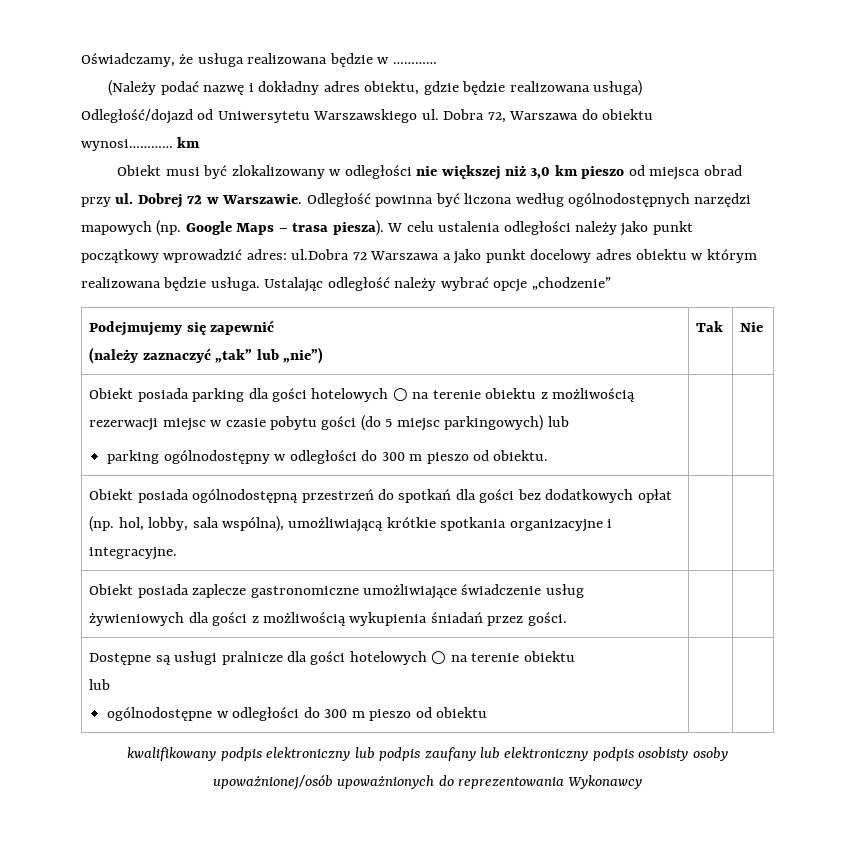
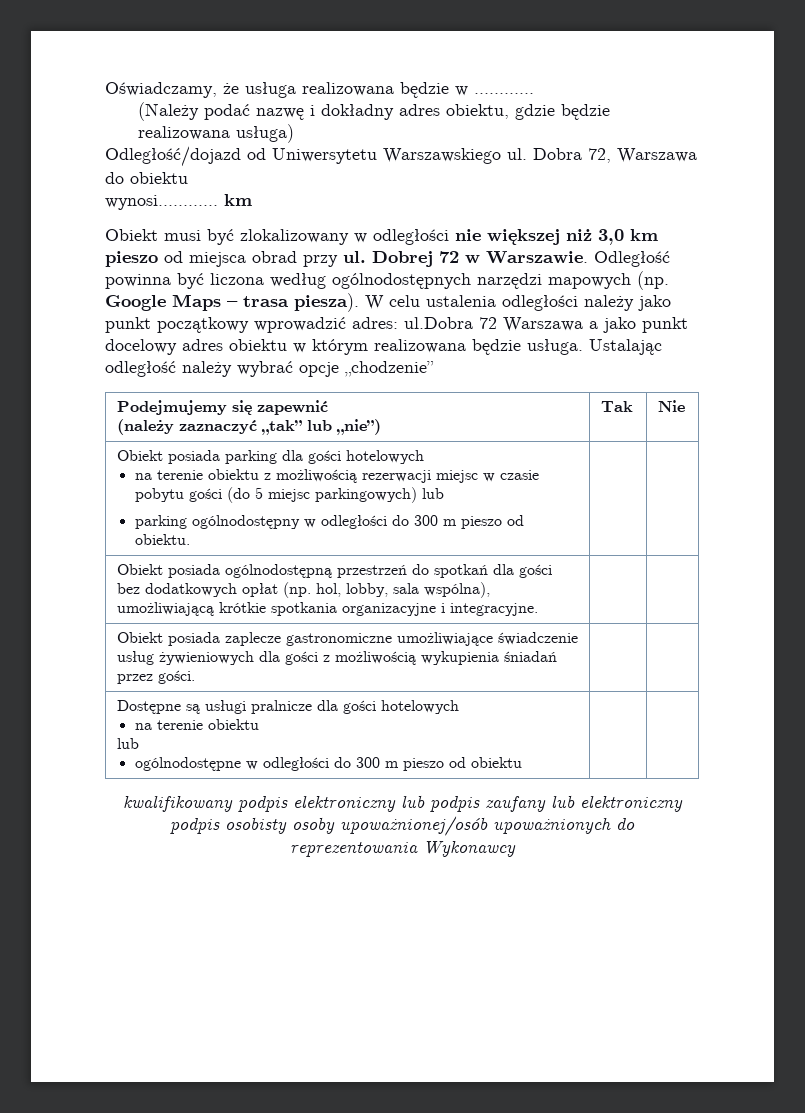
[392,388,408,402] ○ -> (424, 457) //
[431,651,447,665] ○ -> (459, 707) //

